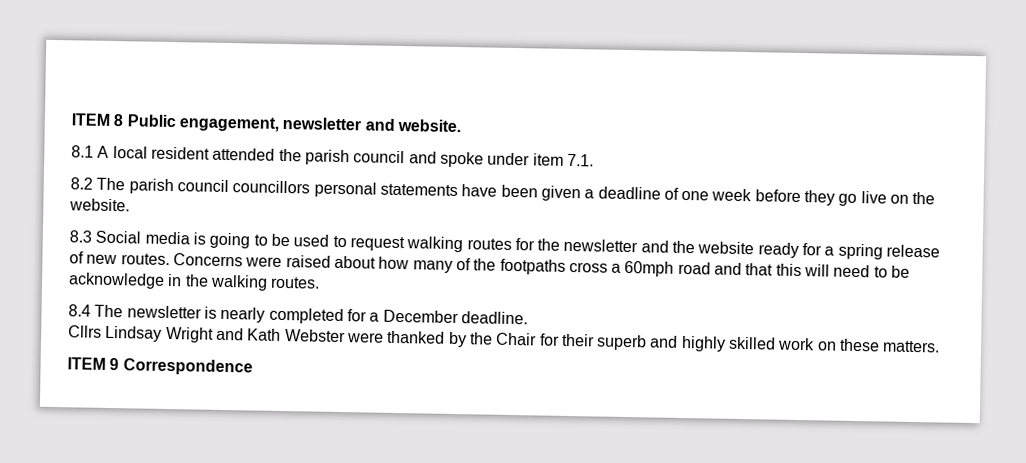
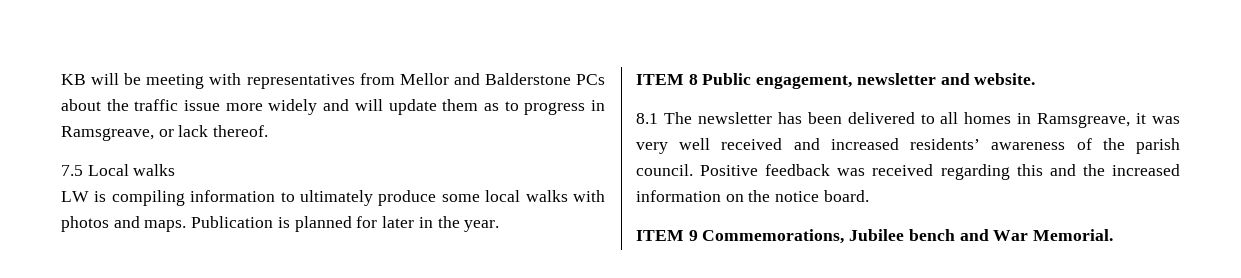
(71, 119) none -> [61,73,606,89] [61,99,605,115] [61,125,269,141] [61,164,176,176] [61,190,605,206] [61,216,500,232] KB will be meeting with representatives from Mellor and Balderstone PCs about the traffic issue more widely and will update them as to progress in Ramsgreave, or lack thereof. // 7.5 Local walks // LW is compiling information to ultimately produce some local walks with photos and maps. Publication is planned for later in the year. //
[97,145,594,168] [70,177,936,207] [69,198,130,212] [69,230,941,260] [69,251,911,278] [68,272,321,291] [68,304,528,325] [68,325,941,353] [67,357,253,376] A local resident attended the parish council and spoke under item 7.1. // 8.2 The parish council councillors personal statements have been given a deadline of one week before they go live on the website. // 8.3 Social media is going to be used to request walking routes for the newsletter and the website ready for a spring release of new routes. Concerns were raised about how many of the footpaths cross a 60mph road and that this will need to be acknowledge in the walking routes. // 8.4 The newsletter is nearly completed for a December deadline. // Cllrs Lindsay Wright and Kath Webster were thanked by the Chair for their superb and highly skilled work on these matters. // ITEM 9 Correspondence -> [663,112,1180,128] [636,138,1180,154] [636,164,1180,180] [636,190,869,202] [636,229,1114,244] The newsletter has been delivered to all homes in Ramsgreave, it was very well received and increased residents’ awareness of the parish council. Positive feedback was received regarding this and the increased information on the notice board. // ITEM 9 Commemorations, Jubilee bench and War Memorial.

